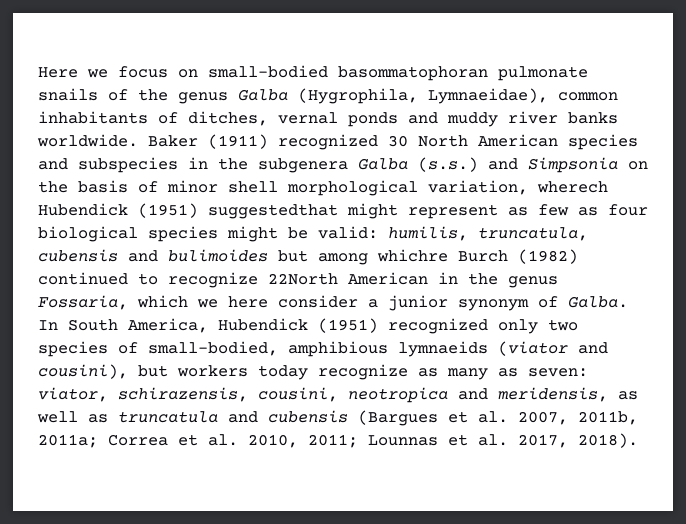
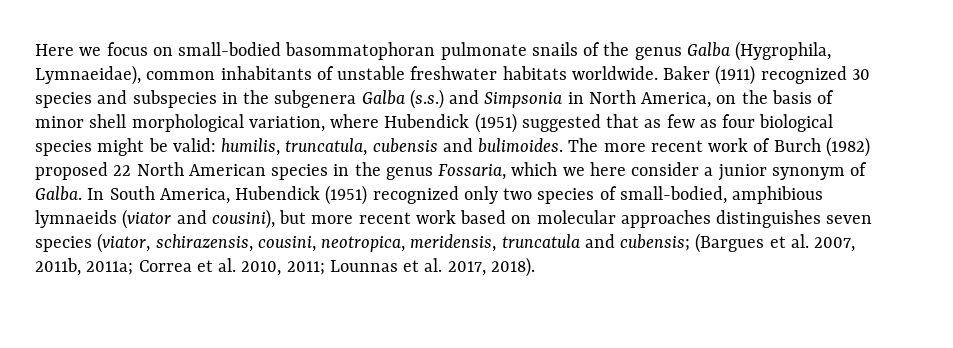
[188,111,618,127] ditches, vernal ponds and muddy river banks -> [337,66,567,80] unstable freshwater habitats
[418,134,558,147] North American -> (870, 74) none
(618, 165) none -> [567,90,712,108] in North America,
[537,181,608,193] [38,203,498,219] wherech Hubendick (1951) suggestedthat might represent -> [330,113,640,133] where Hubendick (1951) suggested that
[168,249,578,265] [38,272,428,288] bulimoides but among whichre Burch (1982) continued to recognize 22North American -> [478,137,870,157] [35,162,329,180] bulimoides. The more recent work of Burch (1982) proposed 22 North American species
[177,364,588,380] [38,387,638,403] [37,411,108,423] workers today recognize as many as seven: viator, schirazensis, cousini, neotropica and meridensis, as well as -> [311,210,873,228] [35,233,497,253] more recent work based on molecular approaches distinguishes seven species (viator, schirazensis, cousini, neotropica, meridensis,
[268,410,348,423] cubensis -> [620,234,691,251] cubensis;

